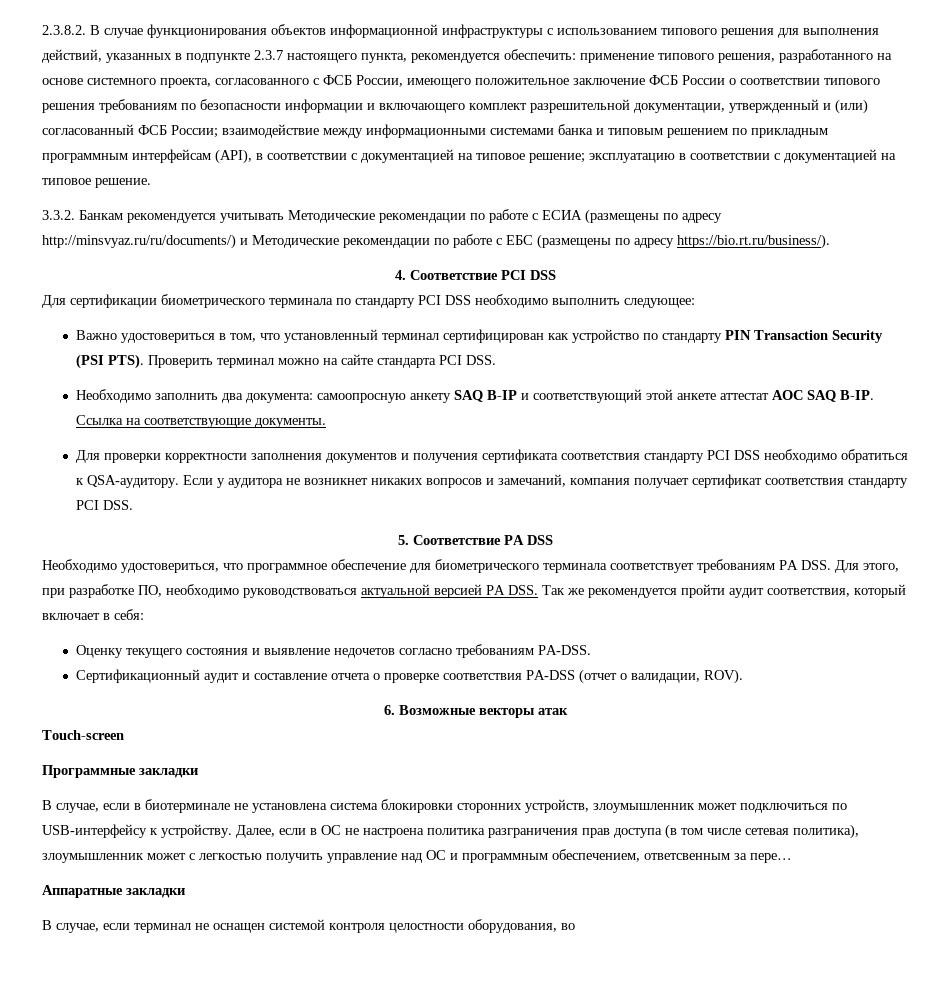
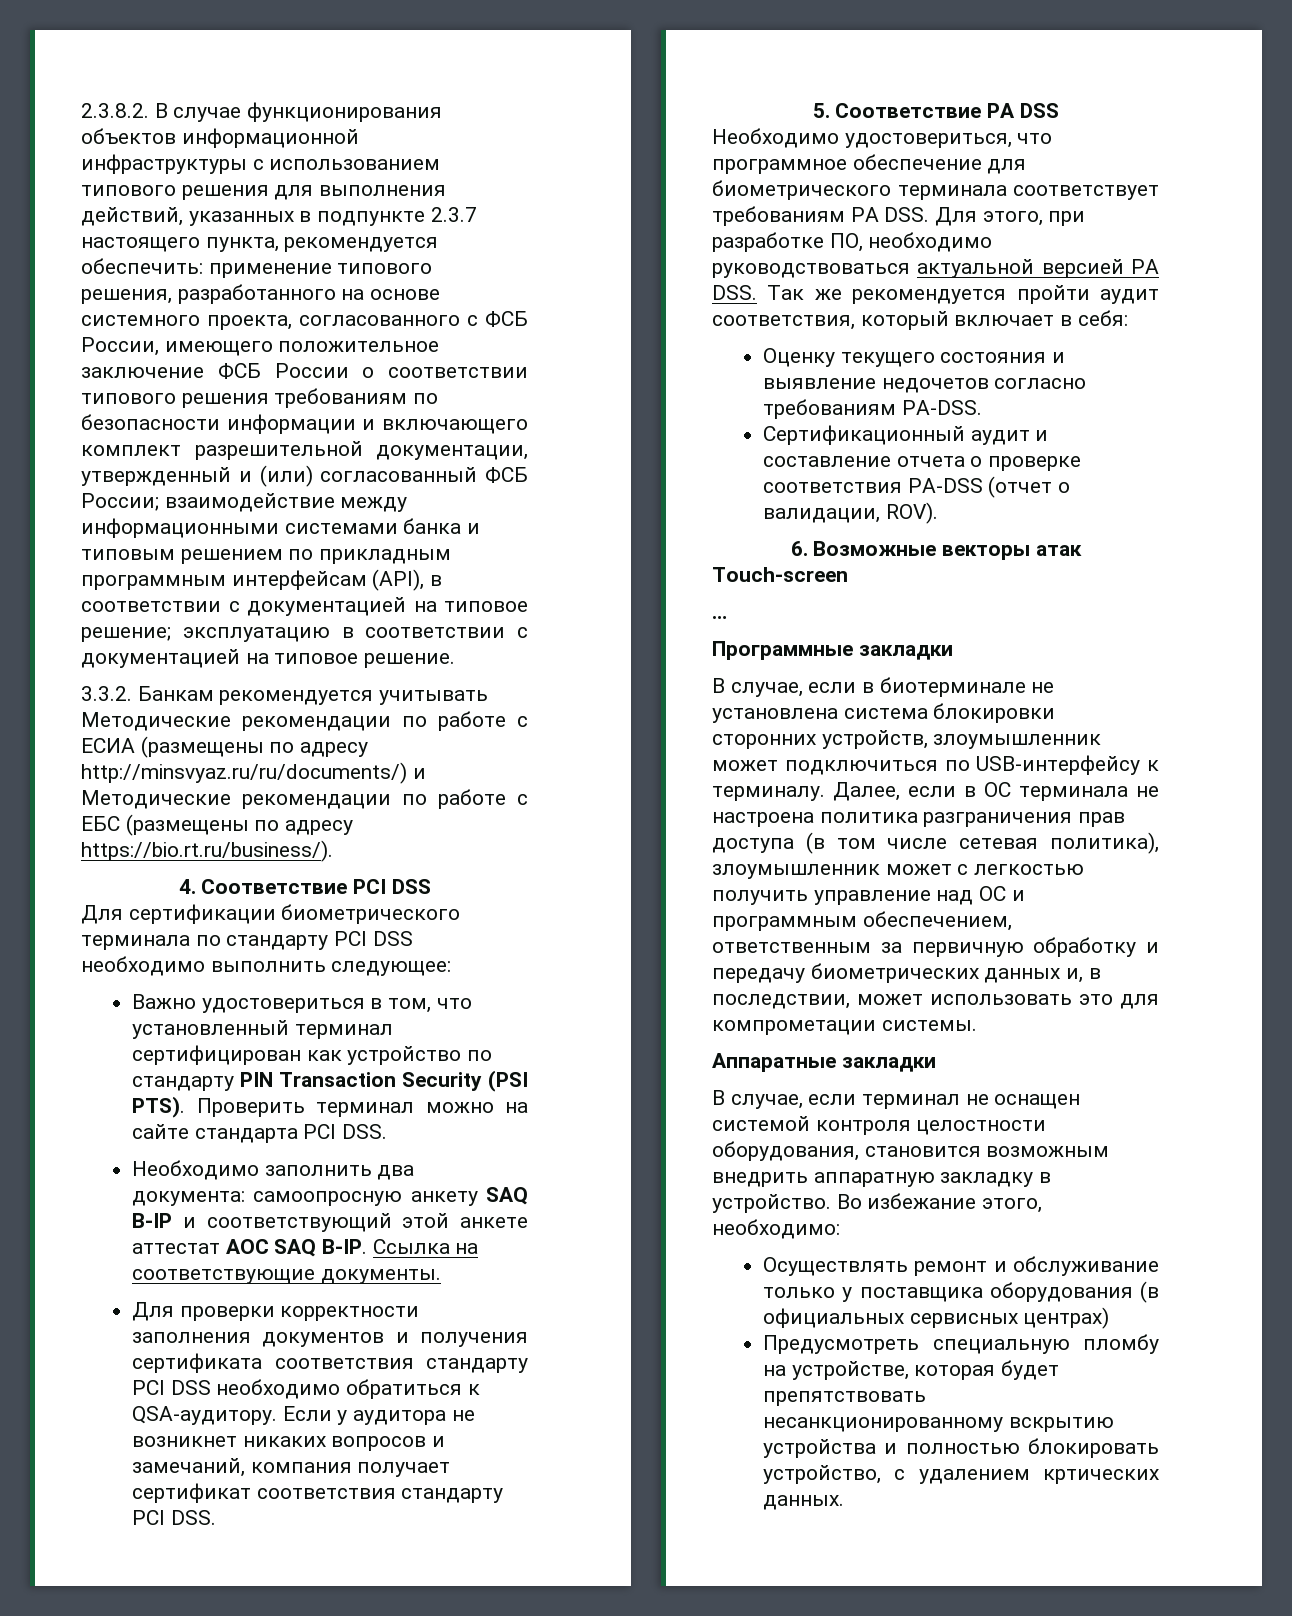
(124, 735) none -> [712,616,727,619] // …
[161,824,232,838] устройству. -> [712,786,825,801] терминалу.
(341, 830) none -> [1019,786,1128,801] терминала
[644,853,792,863] ответсвенным за пере… -> [712,937,1159,957] [712,963,1101,983] [712,994,1159,1009] [712,1020,977,1035] ответственным за первичную обработку и передачу биометрических данных и, в последствии, может использовать это для компрометации системы.
[561,923,575,930] во -> [864,1146,1110,1157] [712,1172,1052,1187] [712,1193,1043,1213] [712,1219,840,1239] [763,1256,1159,1276] [763,1281,1159,1303] [763,1307,1110,1329] [763,1334,1159,1354] [763,1360,1060,1380] [763,1391,927,1406] [763,1417,1114,1432] [763,1438,1159,1458] [763,1465,1159,1484] [763,1495,845,1510] становится возможным внедрить аппаратную закладку в устройство. Во избежание этого, необходимо: // Осуществлять ремонт и обслуживание только у поставщика оборудования (в официальных сервисных центрах) // Предусмотреть специальную пломбу на устройстве, которая будет препятствовать несанкционированному вскрытию устройства и полностью блокировать устройство, с удалением кртических данных.

